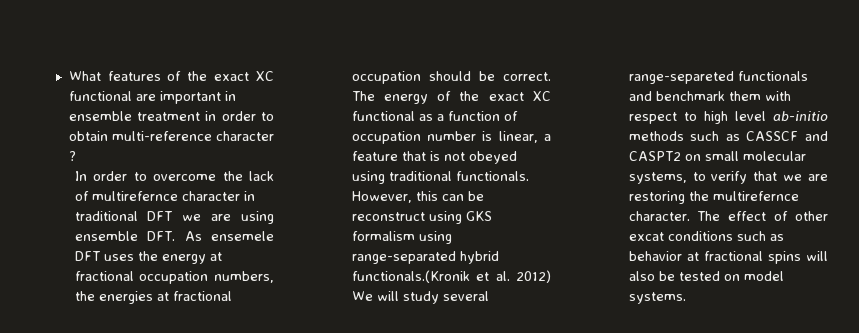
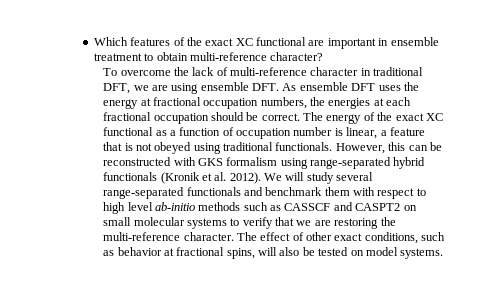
[68,71,101,81] What -> [93,37,128,46] Which
[205,111,256,121] in order -> (142, 57) none
[216,131,274,141] [68,151,76,161] [74,171,147,181] character ? // In order to -> [270,52,324,61] [103,68,118,76] character? // To
[91,191,178,201] multirefernce -> [230,67,308,76] multi-reference
[147,211,173,221] DFT -> [103,83,131,94] DFT,
[211,231,274,241] ensemele -> [299,82,348,91] ensemble
(169, 296) none -> [386,97,412,106] each
[351,211,462,224] reconstruct using -> [103,157,196,166] reconstructed with
[351,270,470,283] functionals.(Kronik -> [103,172,200,184] functionals (Kronik
[516,270,551,283] 2012) -> [229,172,261,184] 2012).
[628,71,734,84] range-separeted -> [103,187,185,199] range-separated
[628,172,687,184] systems, -> [186,218,227,229] systems
[712,191,799,201] multirefernce -> [103,232,181,241] multi-reference
[628,231,733,241] excat conditions -> [334,232,418,244] exact conditions,
[767,251,801,264] spins -> [226,248,255,259] spins,

